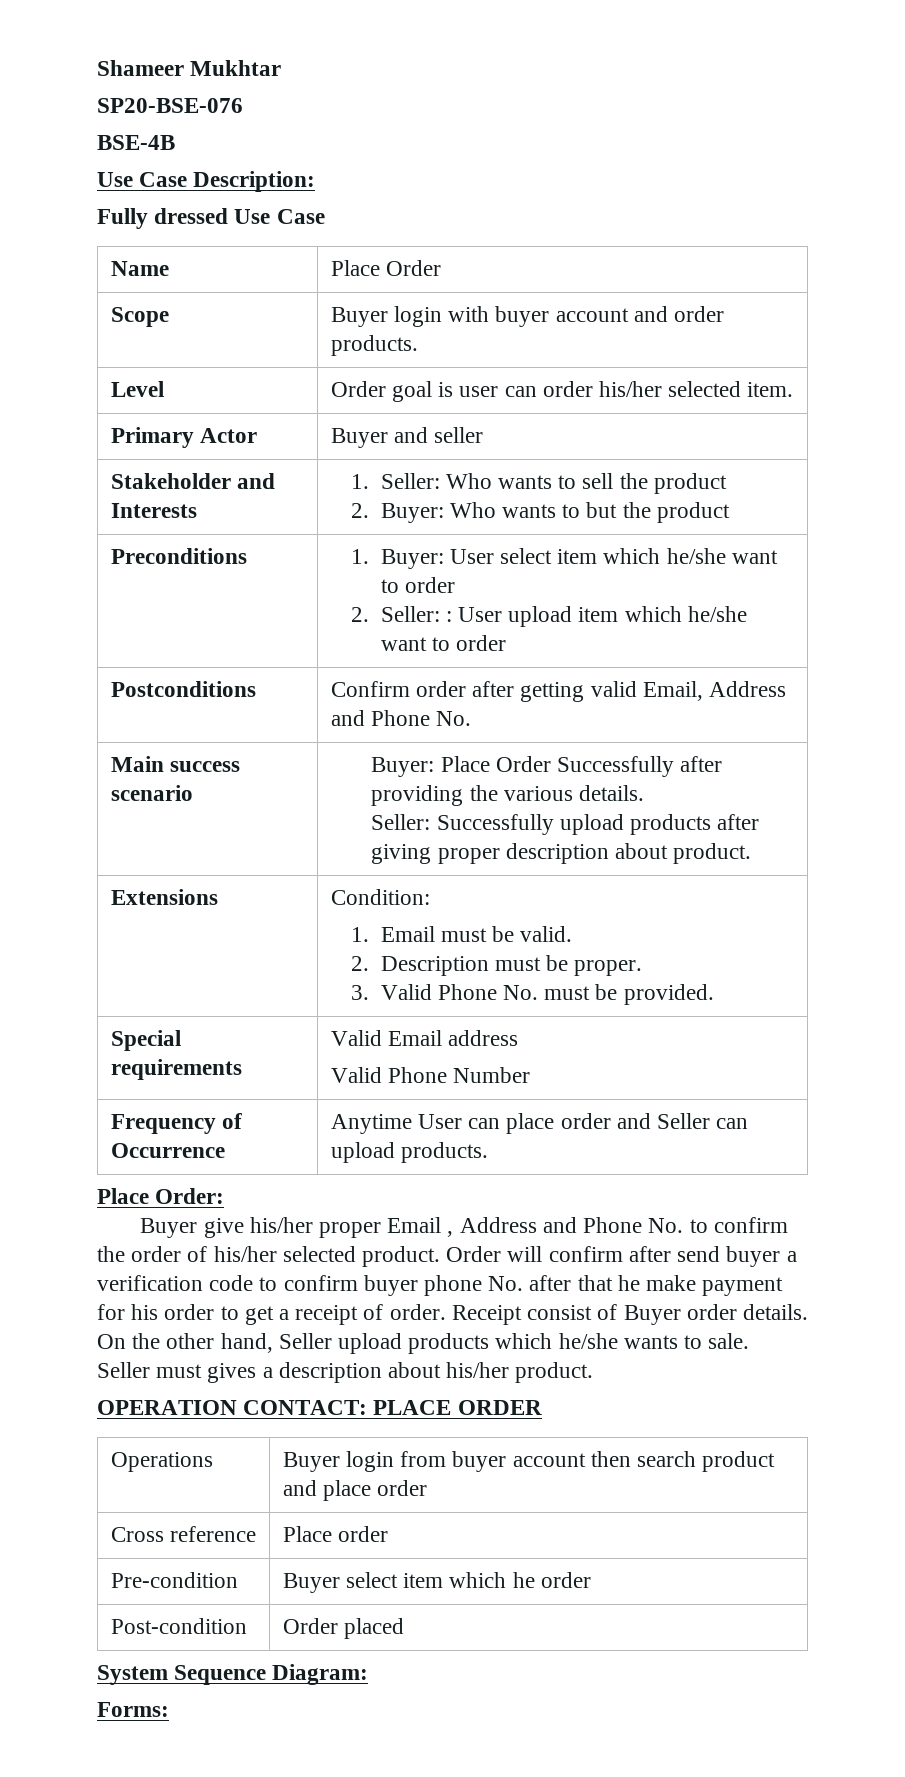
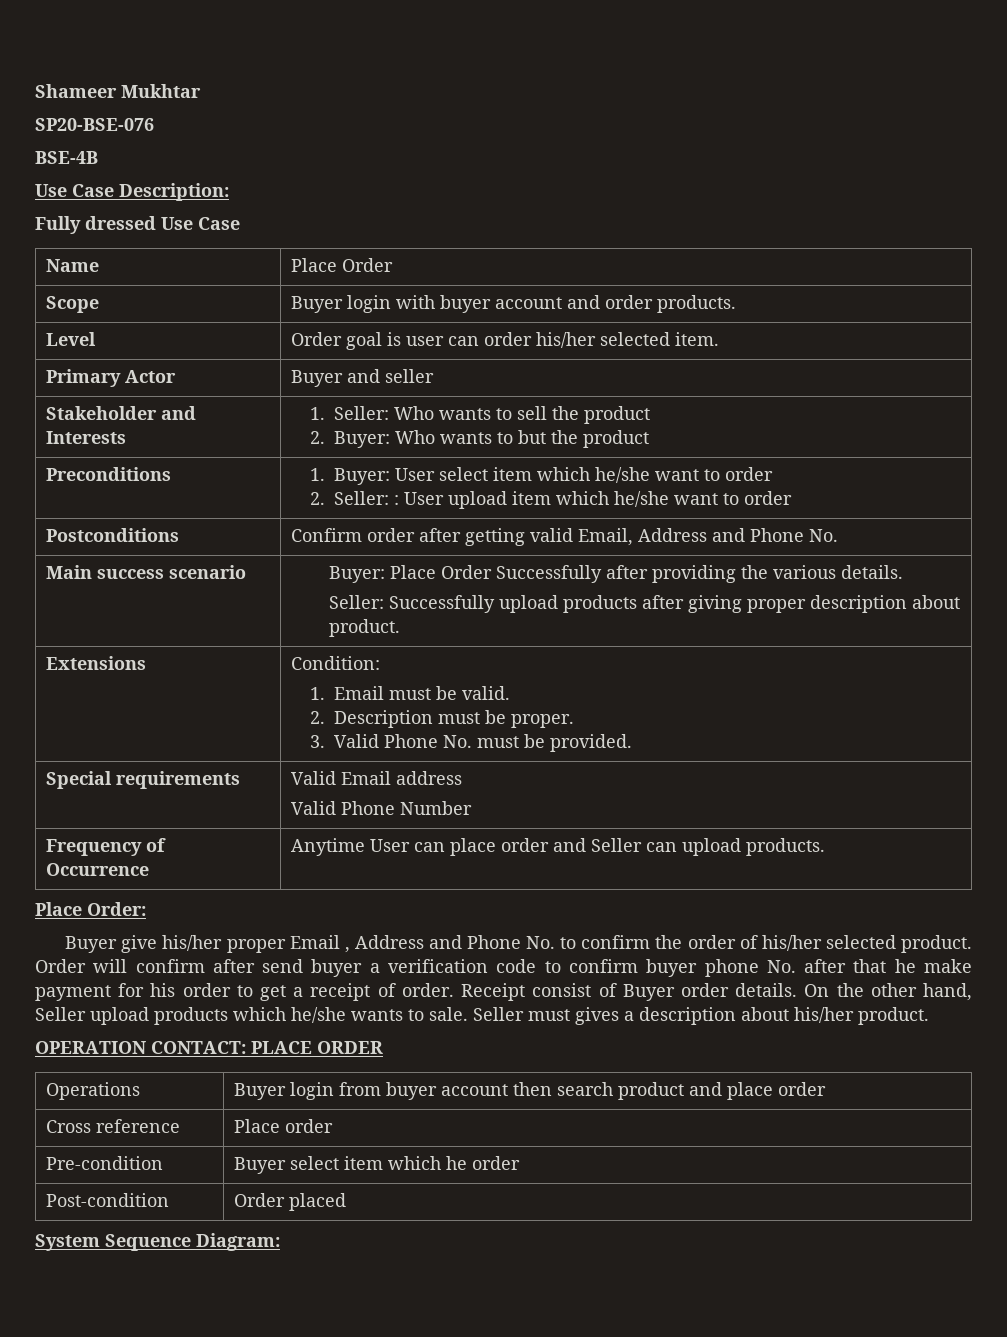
[97,1702,169,1717] // Forms: -> (280, 1242) none

